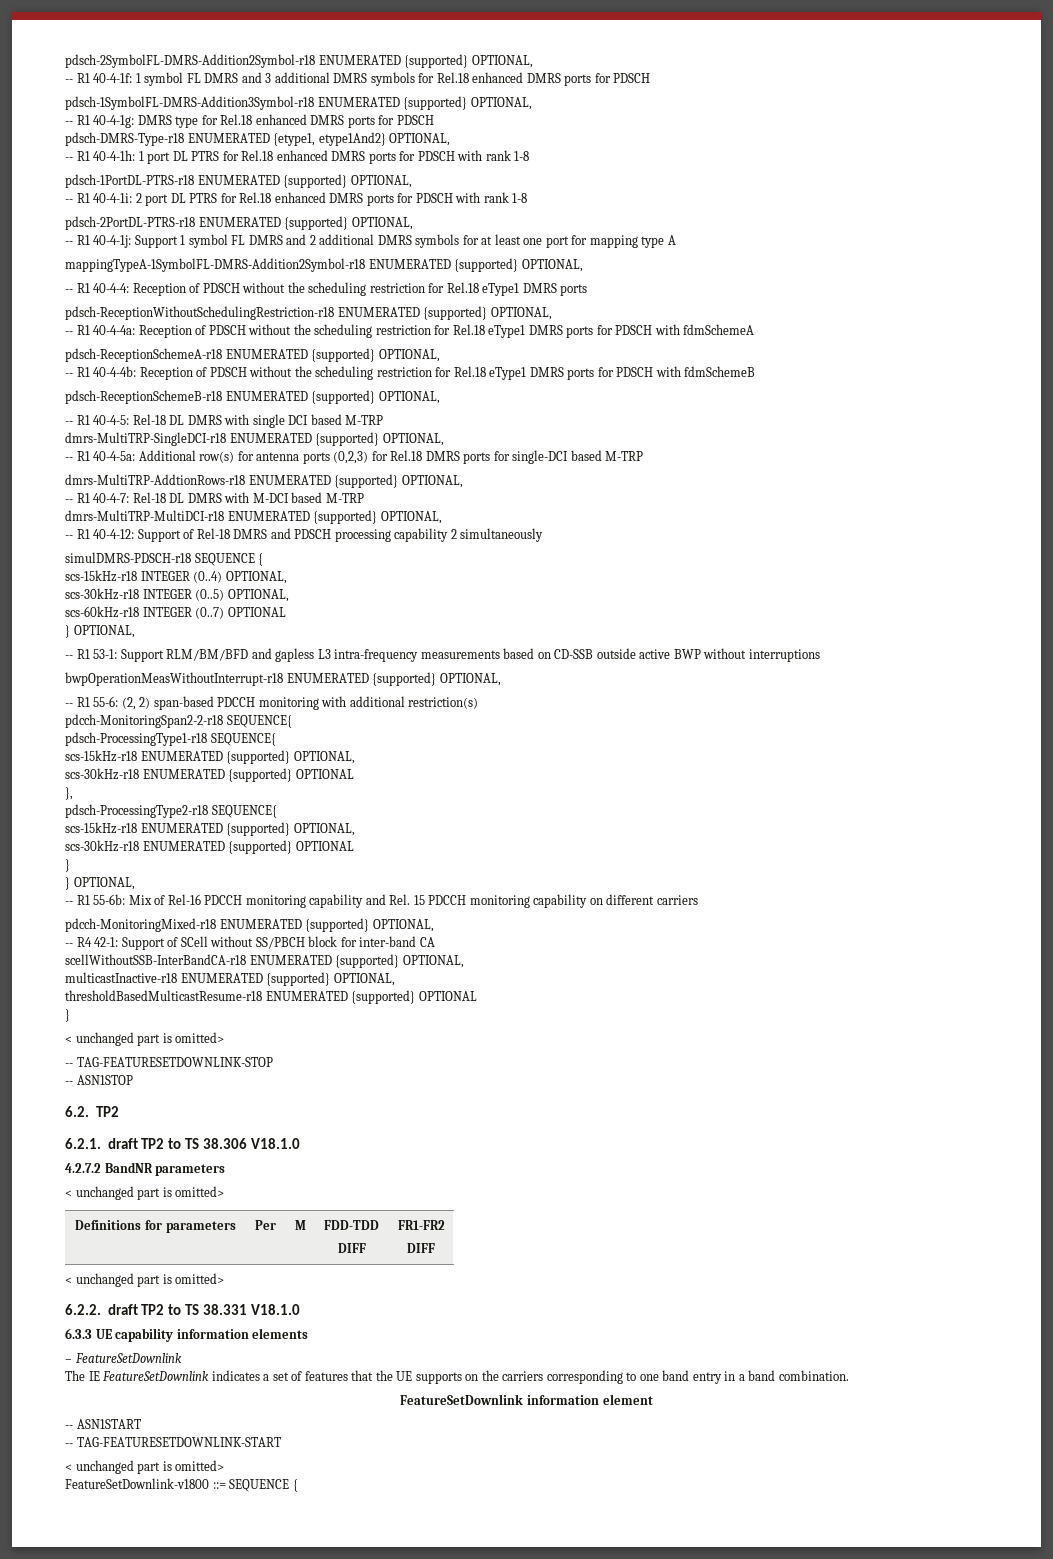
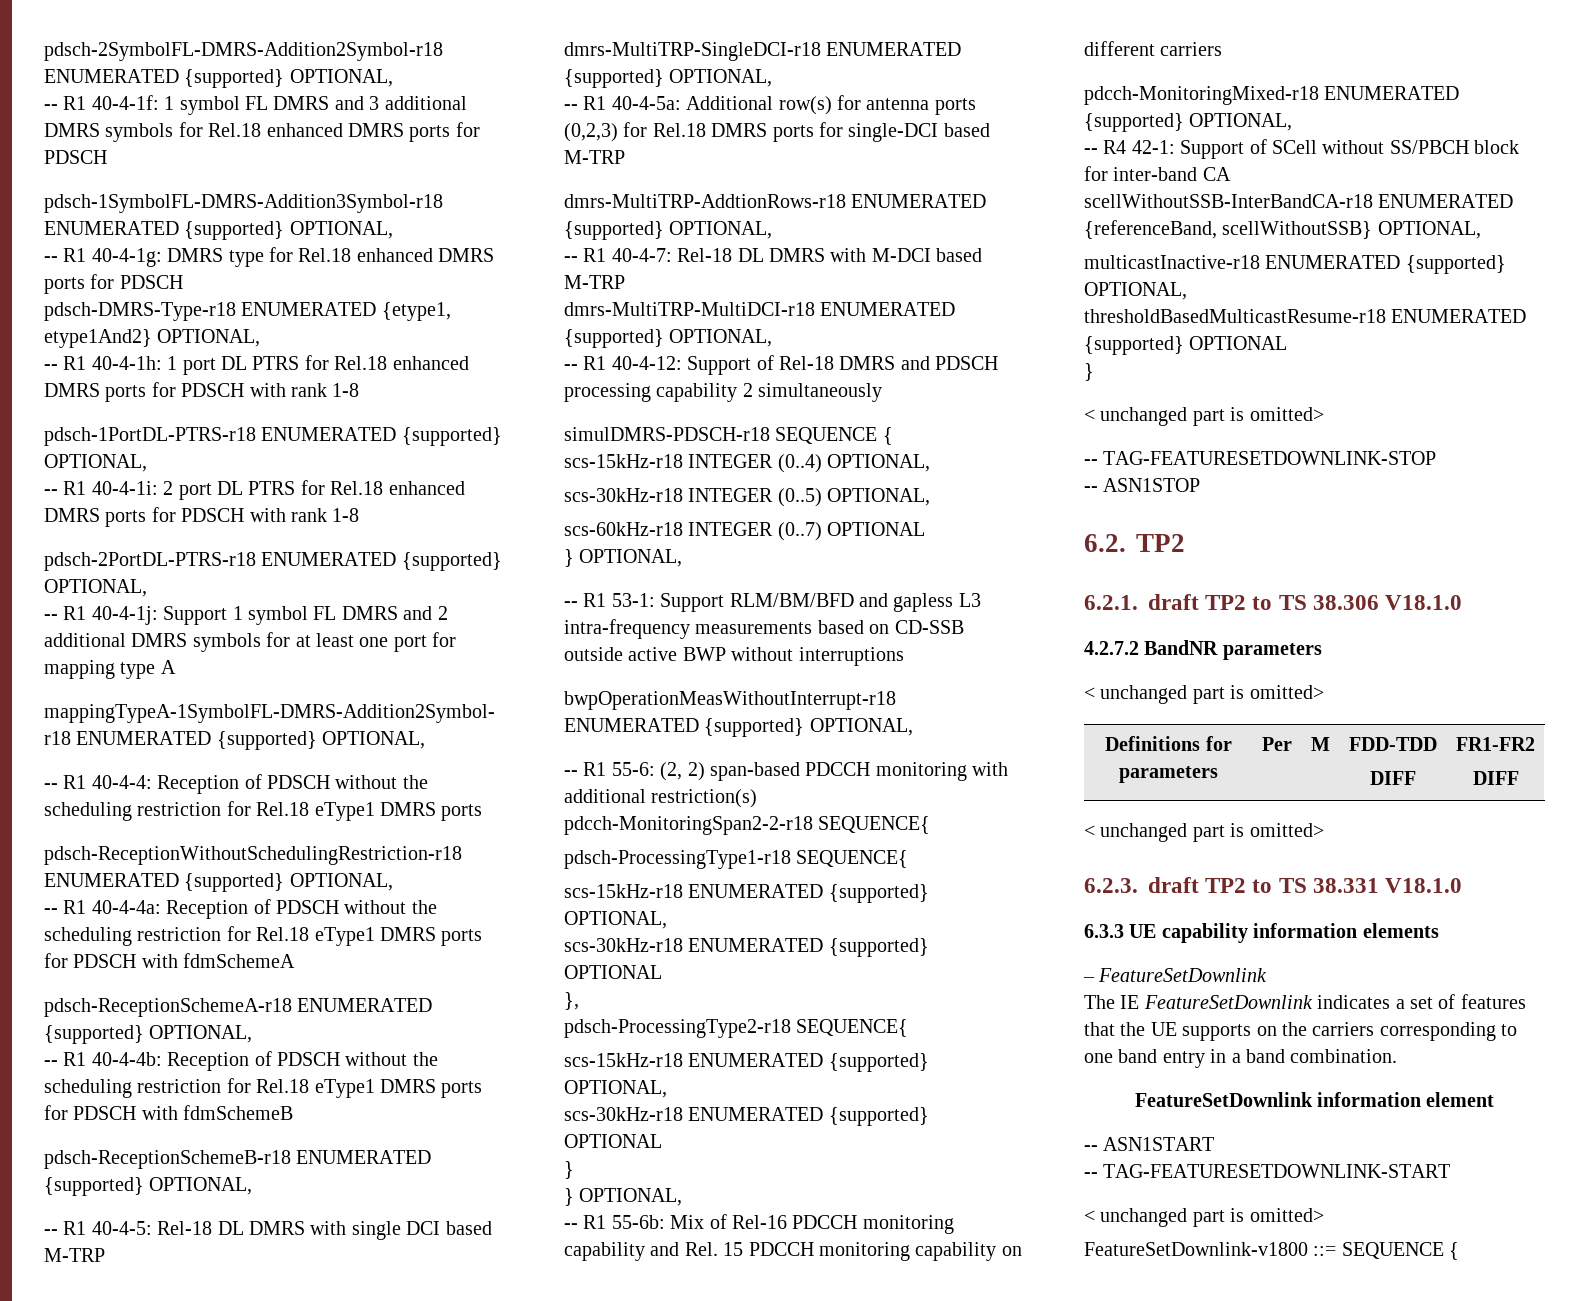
[335,954,400,968] {supported} -> [1084,220,1373,239] {referenceBand, scellWithoutSSB}
[65,1304,101,1315] 6.2.2. -> [1084,878,1138,893] 6.2.3.

